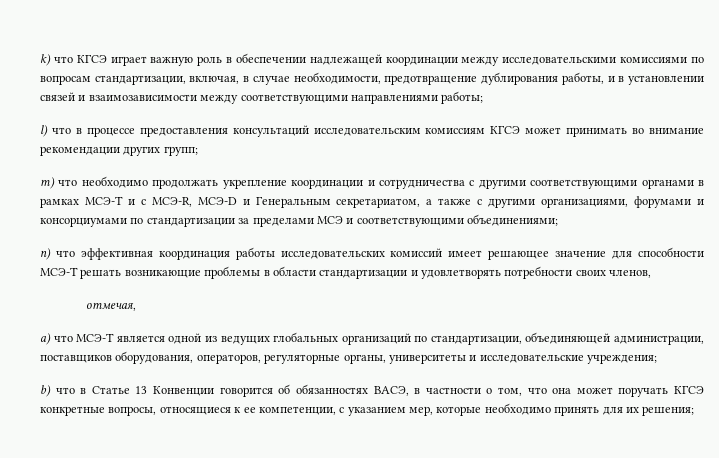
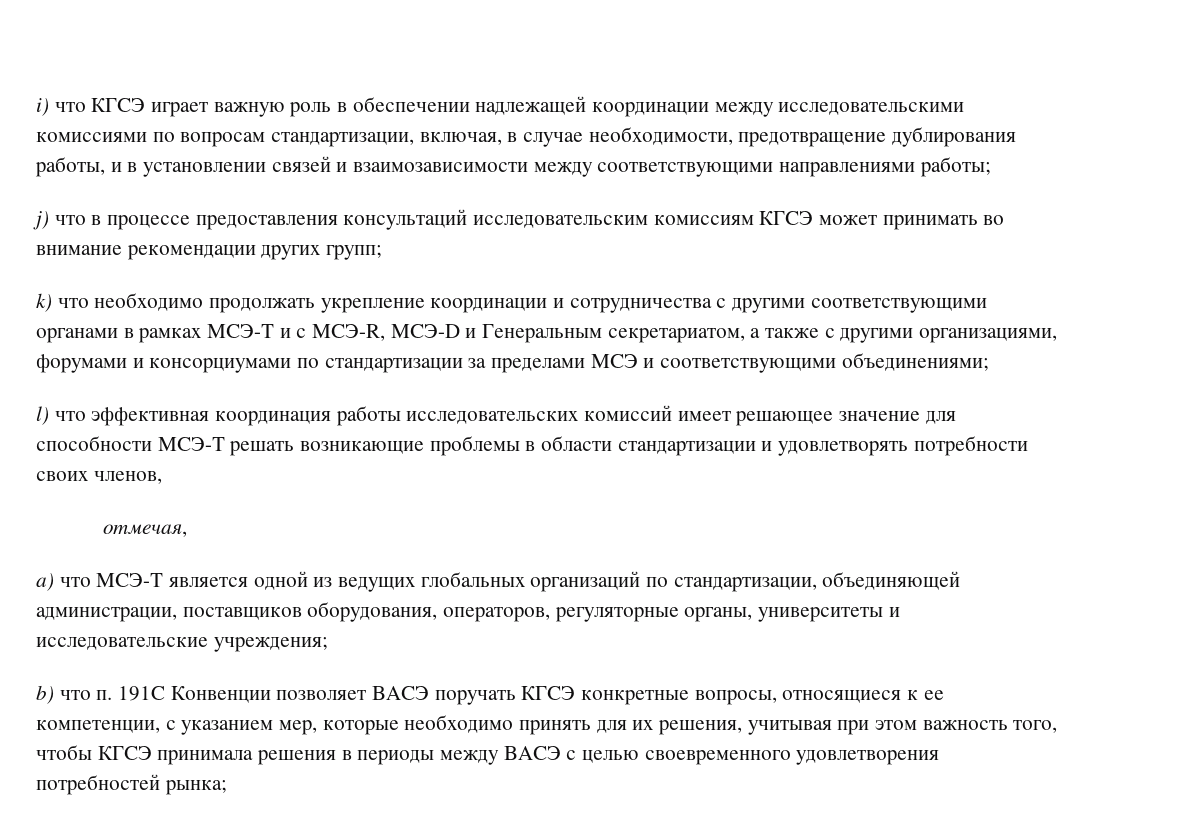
[40,54,51,66] k) -> [36,98,49,116] i)
[40,125,48,137] l) -> [33,211,49,230] j)
[40,177,55,189] m) -> [36,293,52,312] k)
[40,248,51,260] n) -> [36,406,49,425] l)
[80,384,613,397] в Статье 13 Конвенции говорится об обязанностях ВАСЭ, в частности о том, что она может -> [96,686,430,703] п. 191C Конвенции позволяет ВАСЭ
[642,406,695,416] решения; -> [658,720,1058,735] [36,745,940,765] [36,774,227,795] решения, учитывая при этом важность того, чтобы КГСЭ принимала решения в периоды между ВАСЭ с целью своевременного удовлетворения потребностей рынка;

